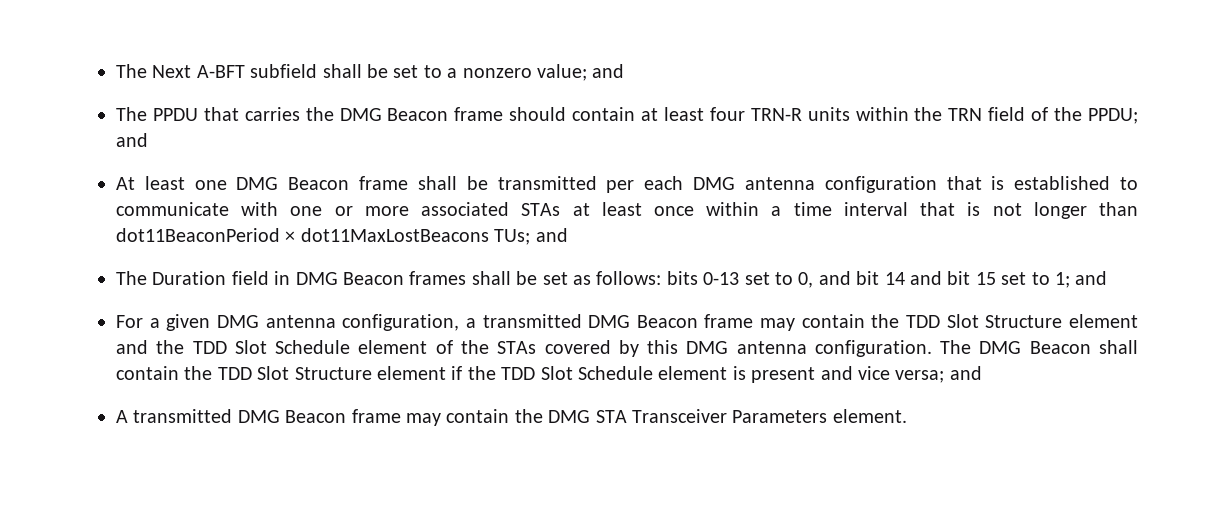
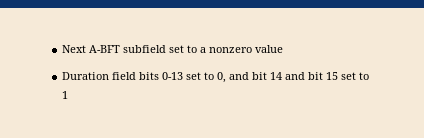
[116,64,147,78] The -> (62, 49) none
[322,64,388,78] shall be -> (167, 49) none
[536,64,625,81] [116,107,1139,124] [116,133,148,147] [116,176,1139,193] [116,202,1138,219] [116,228,568,245] [116,271,662,285] value; and // The PPDU that carries the DMG Beacon frame should contain at least four TRN-R units within the TRN field of the PPDU; and // At least one DMG Beacon frame shall be transmitted per each DMG antenna configuration that is established to communicate with one or more associated STAs at least once within a time interval that is not longer than dot11BeaconPeriod × dot11MaxLostBeacons TUs; and // The Duration field in DMG Beacon frames shall be set as follows: -> [255,45,284,53] [62,72,137,80] value // Duration field
[1054,271,1108,288] [116,314,1138,331] [116,340,1139,357] [116,366,982,383] [116,409,907,426] 1; and // For a given DMG antenna configuration, a transmitted DMG Beacon frame may contain the TDD Slot Structure element and the TDD Slot Schedule element of the STAs covered by this DMG antenna configuration. The DMG Beacon shall contain the TDD Slot Structure element if the TDD Slot Schedule element is present and vice versa; and // A transmitted DMG Beacon frame may contain the DMG STA Transceiver Parameters element. -> [62,91,69,99] 1

